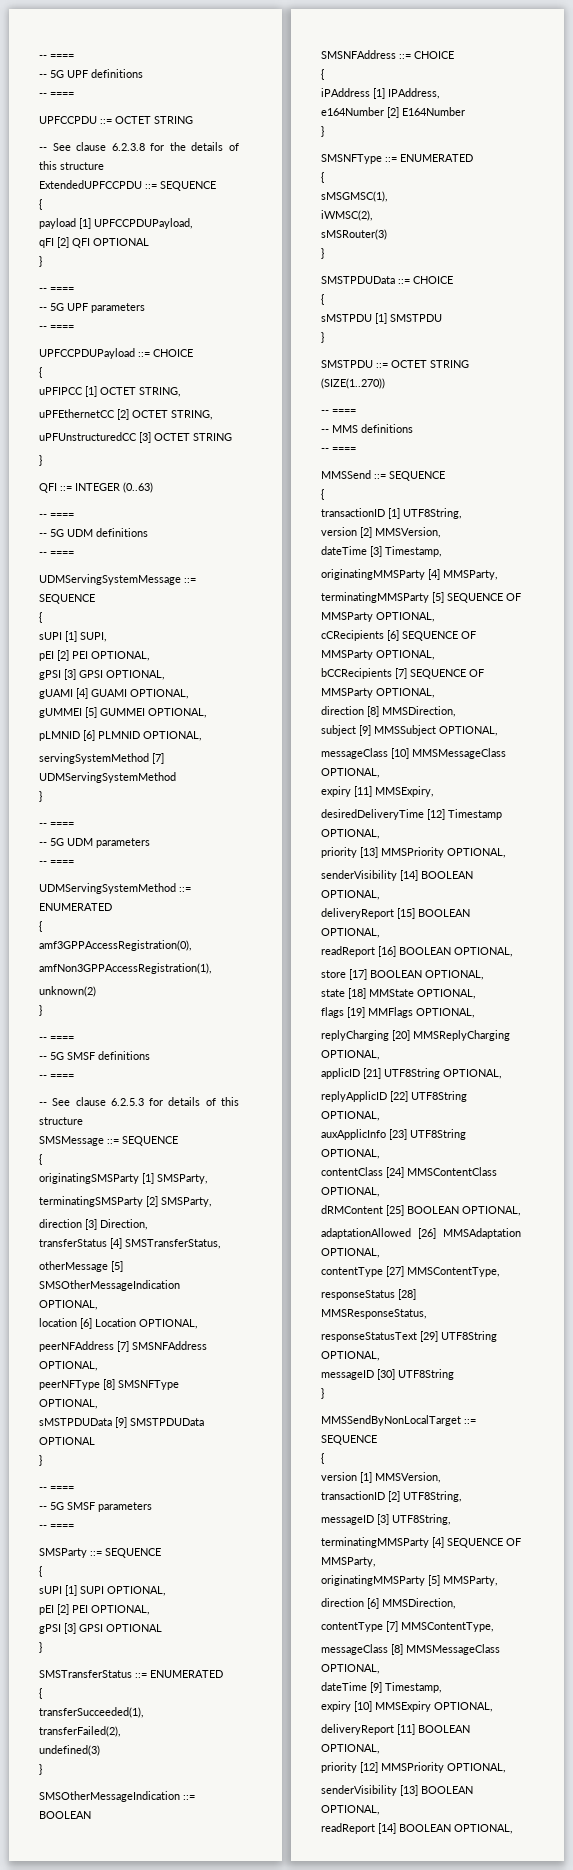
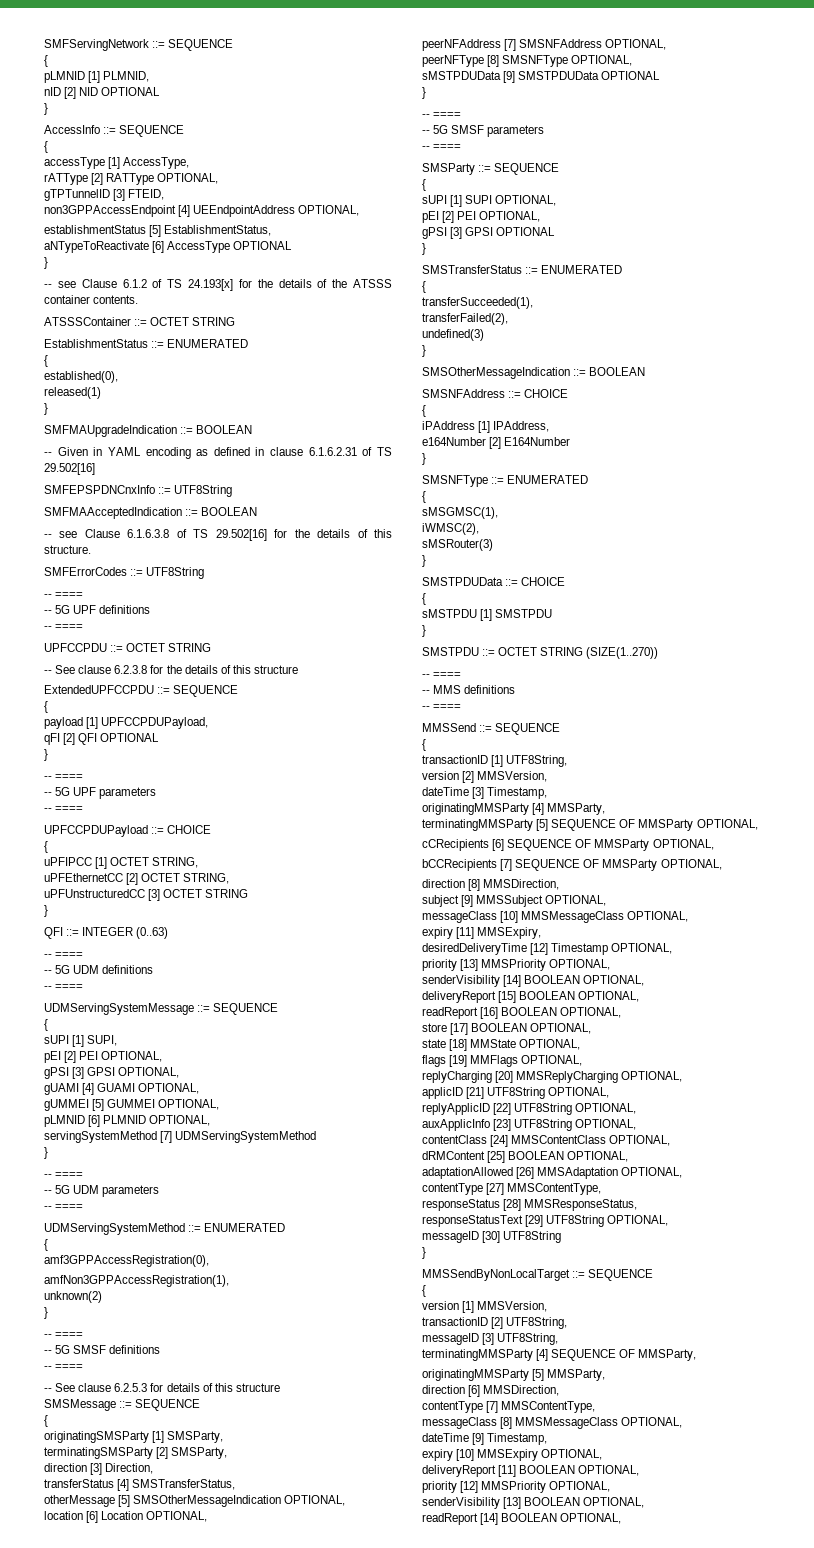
(39, 57) none -> [44,39,234,51] [44,55,48,67] [44,71,150,83] [44,87,161,99] [44,103,48,115] [44,125,185,137] [44,141,48,153] [44,157,190,169] [44,173,219,185] [44,189,165,201] [44,205,360,217] [44,225,272,237] [44,241,293,253] [44,257,48,269] [44,279,392,291] [44,295,139,304] [44,317,236,326] [44,339,249,348] [44,355,48,367] [44,371,118,383] [44,387,101,399] [44,403,48,415] [44,425,253,437] [44,447,392,459] [44,463,95,475] [44,485,233,497] [44,507,258,519] [44,529,392,541] [44,545,91,554] [44,567,205,579] SMFServingNetwork ::= SEQUENCE // { // pLMNID [1] PLMNID, // nID [2] NID OPTIONAL // } // AccessInfo ::= SEQUENCE // { // accessType [1] AccessType, // rATType [2] RATType OPTIONAL, // gTPTunnelID [3] FTEID, // non3GPPAccessEndpoint [4] UEEndpointAddress OPTIONAL, // establishmentStatus [5] EstablishmentStatus, // aNTypeToReactivate [6] AccessType OPTIONAL // } // -- see Clause 6.1.2 of TS 24.193[x] for the details of the ATSSS container contents. // ATSSSContainer ::= OCTET STRING // EstablishmentStatus ::= ENUMERATED // { // established(0), // released(1) // } // SMFMAUpgradeIndication ::= BOOLEAN // -- Given in YAML encoding as defined in clause 6.1.6.2.31 of TS 29.502[16] // SMFEPSPDNCnxInfo ::= UTF8String // SMFMAAcceptedIndication ::= BOOLEAN // -- see Clause 6.1.6.3.8 of TS 29.502[16] for the details of this structure. // SMFErrorCodes ::= UTF8String //

